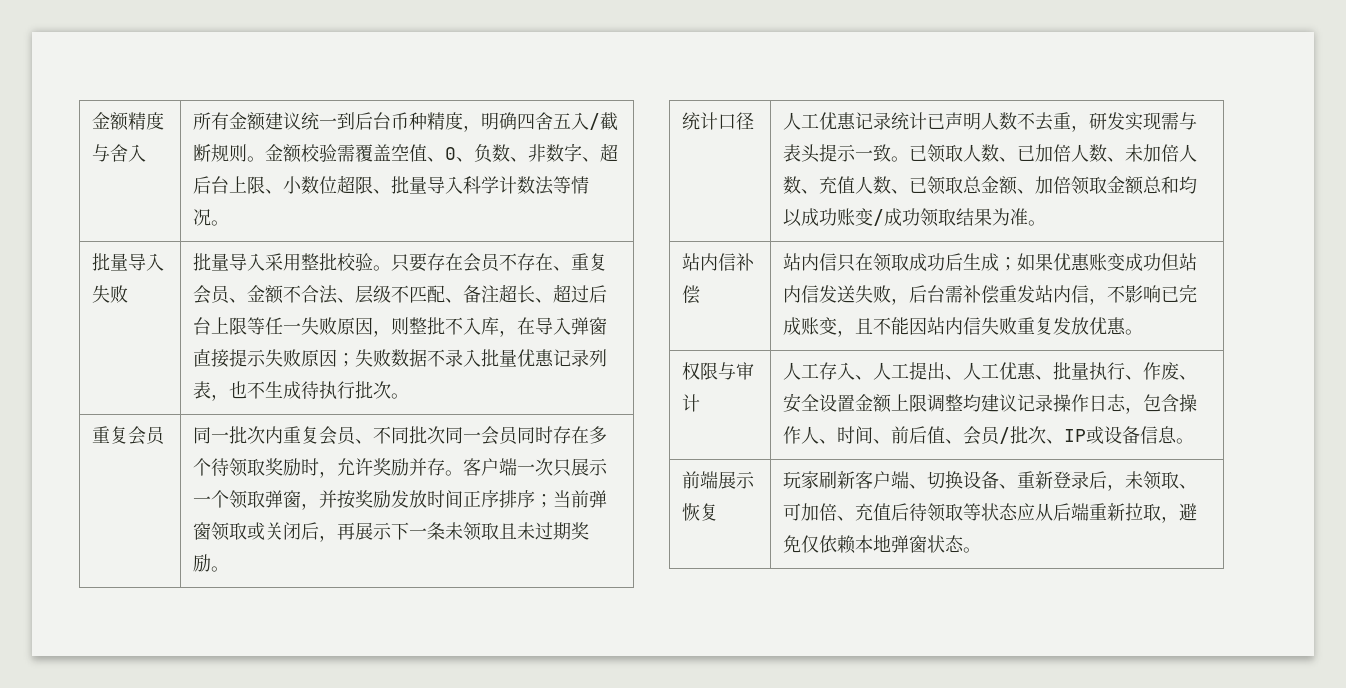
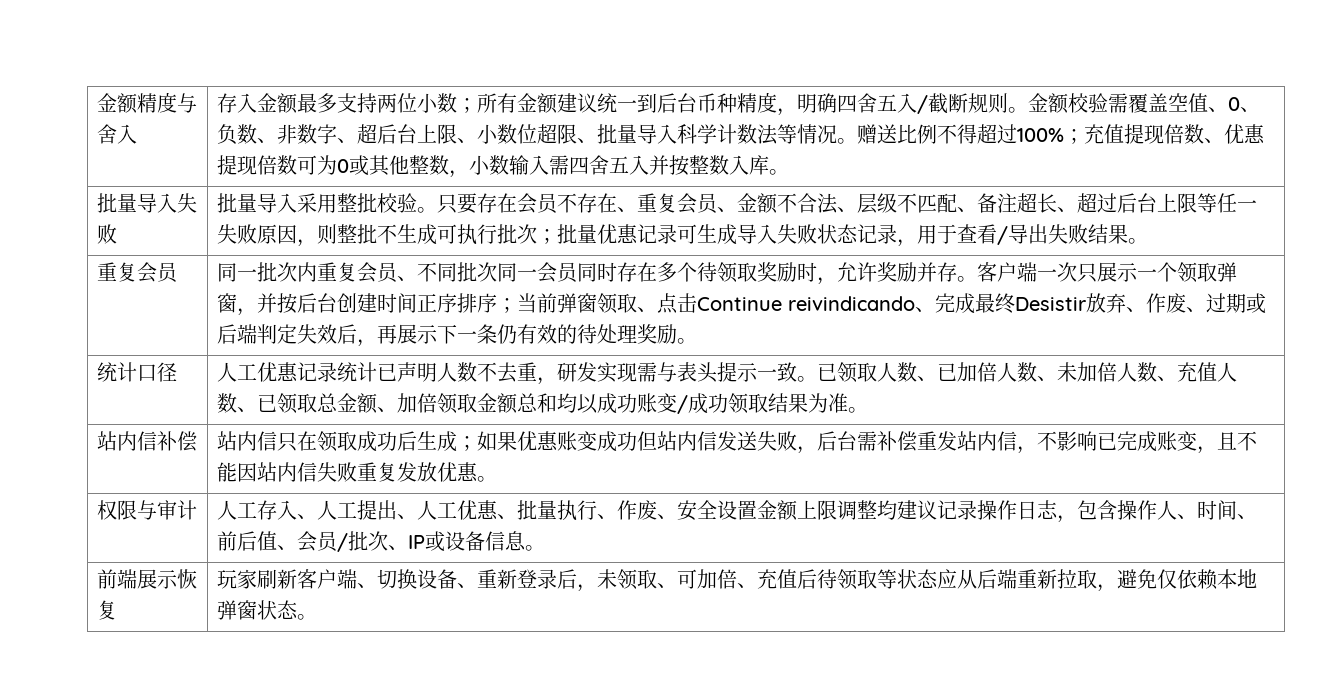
(147, 153) none -> [217,93,478,114] 存入金额最多支持两位小数；
(230, 223) none -> [857,124,1266,144] [217,155,790,178] 赠送比例不得超过100%；充值提现倍数、优惠提现倍数可为0或其他整数，小数输入需四舍五入并按整数入库。
[463,317,608,337] [193,349,608,368] [193,381,392,401] 入库，在导入弹窗直接提示失败原因；失败数据不录入批量优惠记录列表，也不生成待执行批次 -> [397,224,1129,247] 生成可执行批次；批量优惠记录可生成导入失败状态记录，用于查看/导出失败结果
[355,490,428,508] 奖励发放 -> [297,293,378,313] 后台创建
[247,522,302,540] 或关闭 -> [637,293,1267,314] [217,324,338,344] 、点击Continue reivindicando、完成最终Desistir放弃、作废、过期或后端判定失效
[445,522,572,541] 未领取且未过期 -> [497,324,638,344] 仍有效的待处理

